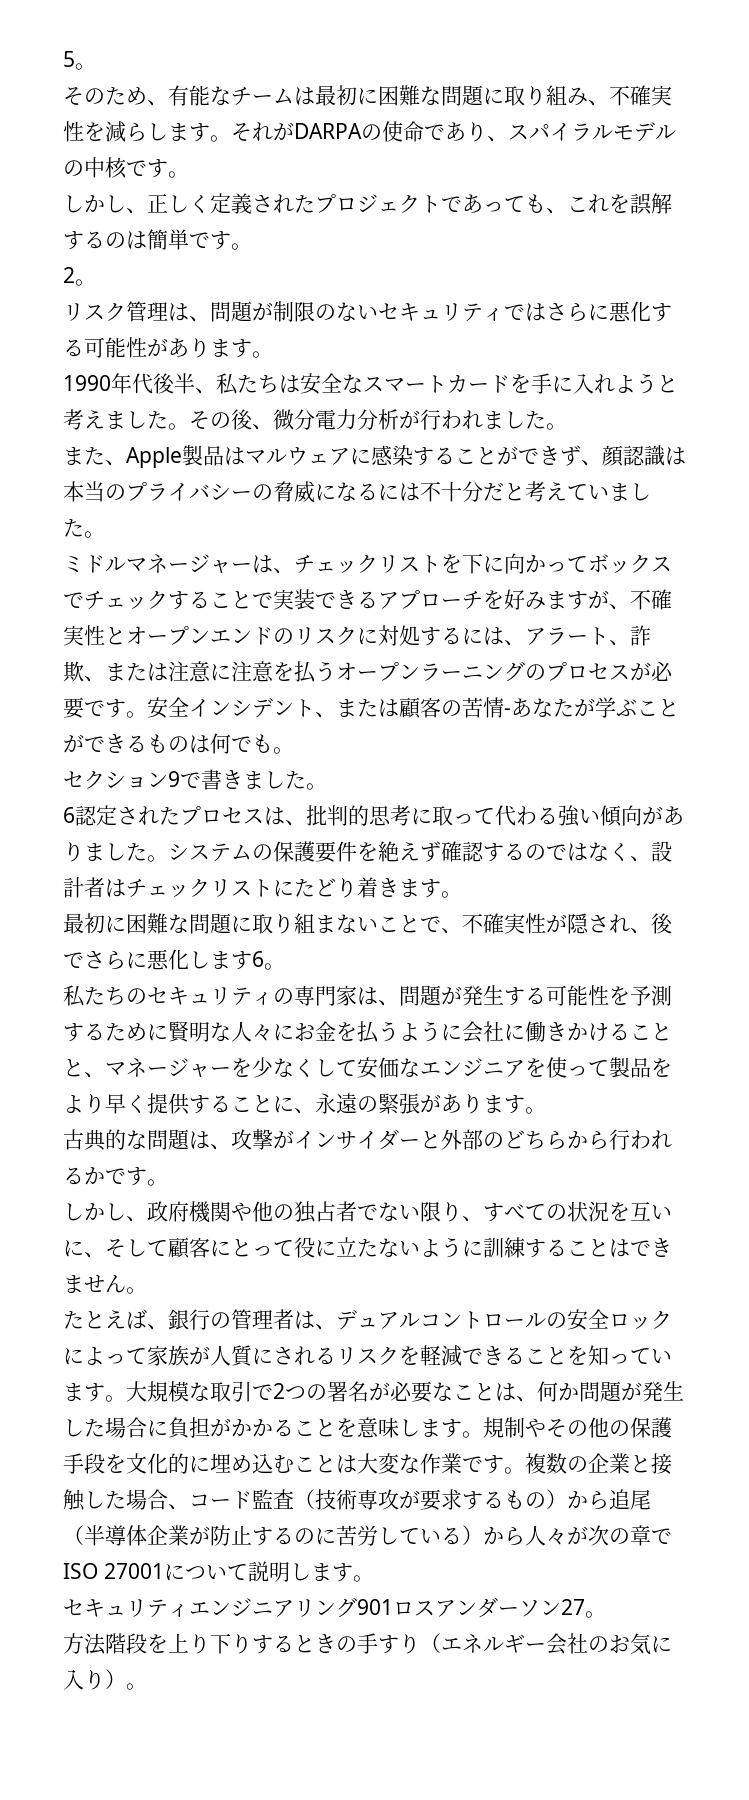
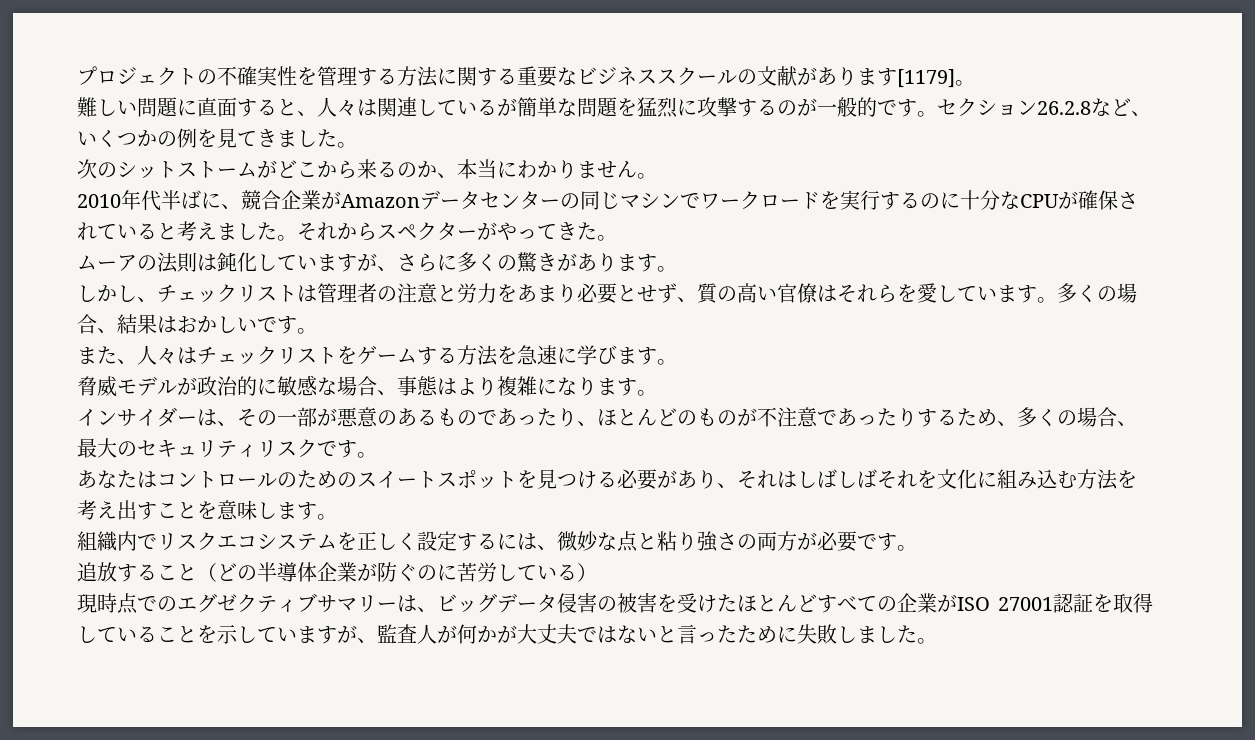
[63,51,96,70] [63,85,672,106] [63,121,676,142] [63,157,189,179] [63,193,672,215] [63,229,252,250] [63,267,96,286] [63,301,672,322] [63,337,273,358] [63,373,678,395] [63,409,567,430] [63,445,686,468] [63,481,651,503] [63,518,105,538] [63,553,672,574] [63,589,672,610] [63,625,651,646] [63,661,673,683] [63,697,679,719] [63,733,294,754] [63,769,327,790] [63,805,684,827] [63,841,672,863] [63,877,462,898] [63,913,673,934] [63,949,285,970] [63,985,672,1007] [63,1021,672,1043] [63,1057,672,1079] [63,1093,546,1115] [63,1129,672,1151] [63,1167,168,1186] [63,1201,672,1223] [63,1237,672,1259] [63,1274,147,1294] [63,1309,672,1331] [63,1345,672,1367] [63,1381,684,1403] [63,1417,294,1439] 5。 // そのため、有能なチームは最初に困難な問題に取り組み、不確実性を減らします。それがDARPAの使命であり、スパイラルモデルの中核です。 // しかし、正しく定義されたプロジェクトであっても、これを誤解するのは簡単です。 // 2。 // リスク管理は、問題が制限のないセキュリティではさらに悪化する可能性があります。 // 1990年代後半、私たちは安全なスマートカードを手に入れようと考えました。その後、微分電力分析が行われました。 // また、Apple製品はマルウェアに感染することができず、顔認識は本当のプライバシーの脅威になるには不十分だと考えていました。 // ミドルマネージャーは、チェックリストを下に向かってボックスでチェックすることで実装できるアプローチを好みますが、不確実性とオープンエンドのリスクに対処するには、アラート、詐欺、または注意に注意を払うオープンラーニングのプロセスが必要です。安全インシデント、または顧客の苦情-あなたが学ぶことができるものは何でも。 // セクション9で書きました。 // 6認定されたプロセスは、批判的思考に取って代わる強い傾向がありました。システムの保護要件を絶えず確認するのではなく、設計者はチェックリストにたどり着きます。 // 最初に困難な問題に取り組まないことで、不確実性が隠され、後でさらに悪化します6。 // 私たちのセキュリティの専門家は、問題が発生する可能性を予測するために賢明な人々にお金を払うように会社に働きかけることと、マネージャーを少なくして安価なエンジニアを使って製品をより早く提供することに、永遠の緊張があります。 // 古典的な問題は、攻撃がインサイダーと外部のどちらから行われるかです。 // しかし、政府機関や他の独占者でない限り、すべての状況を互いに、そして顧客にとって役に立たないように訓練することはできません。 // たとえば、銀行の管理者は、デュアルコントロールの安全ロックによって家族が人質にされるリスクを軽減できることを知っています。大規模な取引で2つの署名が必要なことは、何か問題が発生した場合に負担がかかる -> [77,66,975,88] [77,97,1151,118] [77,128,357,148] [77,159,657,179] [77,190,1138,211] [77,221,617,241] [77,252,677,273] [77,283,1137,304] [77,314,317,334] [77,345,677,366] [77,375,657,397] [77,407,1137,427] [77,438,377,458] [77,469,1137,490] [77,500,157,520] プロジェクトの不確実性を管理する方法に関する重要なビジネススクールの文献があります[1179]。 // 難しい問題に直面すると、人々は関連しているが簡単な問題を猛烈に攻撃するのが一般的です。セクション26.2.8など、いくつかの例を見てきました。 // 次のシットストームがどこから来るのか、本当にわかりません。 // 2010年代半ばに、競合企業がAmazonデータセンターの同じマシンでワークロードを実行するのに十分なCPUが確保されていると考えました。それからスペクターがやってきた。 // ムーアの法則は鈍化していますが、さらに多くの驚きがあります。 // しかし、チェックリストは管理者の注意と労力をあまり必要とせず、質の高い官僚はそれらを愛しています。多くの場合、結果はおかしいです。 // また、人々はチェックリストをゲームする方法を急速に学びます。 // 脅威モデルが政治的に敏感な場合、事態はより複雑になります。 // インサイダーは、その一部が悪意のあるものであったり、ほとんどのものが不注意であったりするため、多くの場合、最大のセキュリティリスクです。 // あなたはコントロールのためのスイートスポットを見つける必要があり、それはしばしばそれを文化に組み込む方法を考え出す
[483,1417,672,1438] [63,1453,672,1475] [63,1489,651,1511] [63,1525,84,1545] 規制やその他の保護手段を文化的に埋め込むことは大変な作業です。複数の企業と接触した場合、コード監査（技術専攻が要求するもの）から追尾（ -> [77,531,917,552] [77,562,257,582] // 組織内でリスクエコシステムを正しく設定するには、微妙な点と粘り強さの両方が必要です。 // 追放すること（どの
[231,1525,294,1546] 止する -> [397,563,417,581] ぐ
[483,1525,672,1546] [63,1561,374,1582] [63,1597,606,1618] [63,1633,672,1655] [63,1669,126,1690] から人々が次の章でISO 27001について説明します。 // セキュリティエンジニアリング901ロスアンダーソン27。 // 方法階段を上り下りするときの手すり（エネルギー会社のお気に入り） -> [77,593,1153,614] [77,624,917,644] // 現時点でのエグゼクティブサマリーは、ビッグデータ侵害の被害を受けたほとんどすべての企業がISO 27001認証を取得していることを示していますが、監査人が何かが大丈夫ではないと言ったために失敗しました

